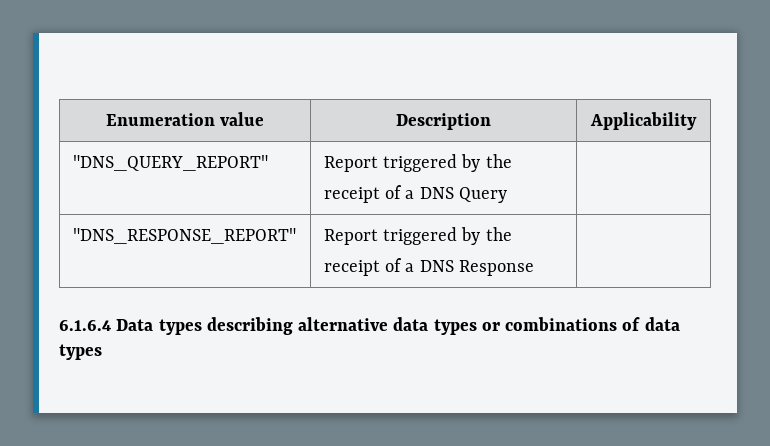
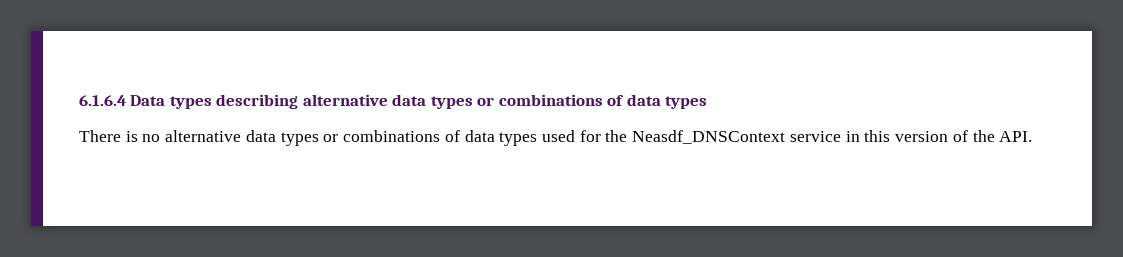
[105,112,265,126] [396,113,491,130] [590,112,697,130] [72,155,268,171] [323,154,512,172] [323,185,507,203] [72,228,296,244] [323,227,512,245] [323,258,534,276] Enumeration value | Description | Applicability // "DNS_QUERY_REPORT" | Report triggered by the receipt of a DNS Query | // "DNS_RESPONSE_REPORT" | Report triggered by the receipt of a DNS Response | // -> (79, 100) none
(102, 352) none -> [79,130,1033,146] // There is no alternative data types or combinations of data types used for the Neasdf_DNSContext service in this version of the API.

